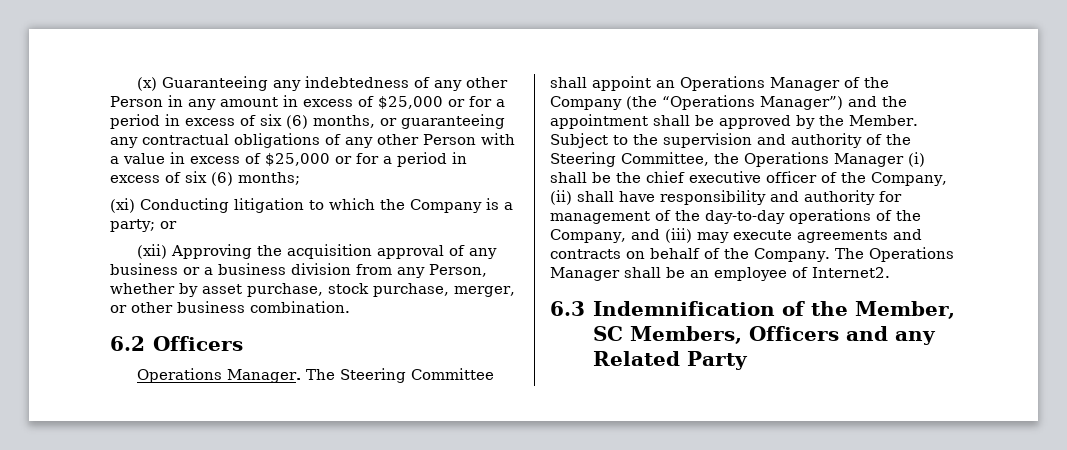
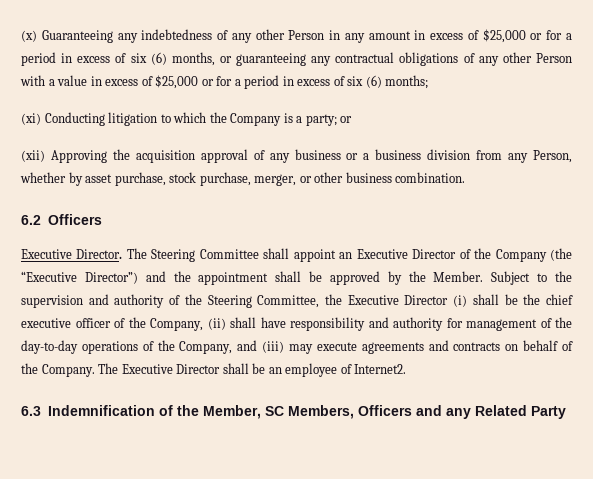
[137,368,302,383] Operations Manager. -> [21,249,123,259] Executive Director.
[680,76,840,91] Operations Manager -> [356,249,457,259] Executive Director
[662,95,843,110] “Operations Manager”) -> [21,271,138,284] “Executive Director”)
[744,152,904,167] Operations Manager -> [347,295,449,305] Executive Director
[868,247,954,262] [550,267,620,281] Operations Manager -> [121,364,221,374] Executive Director

